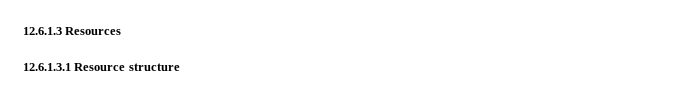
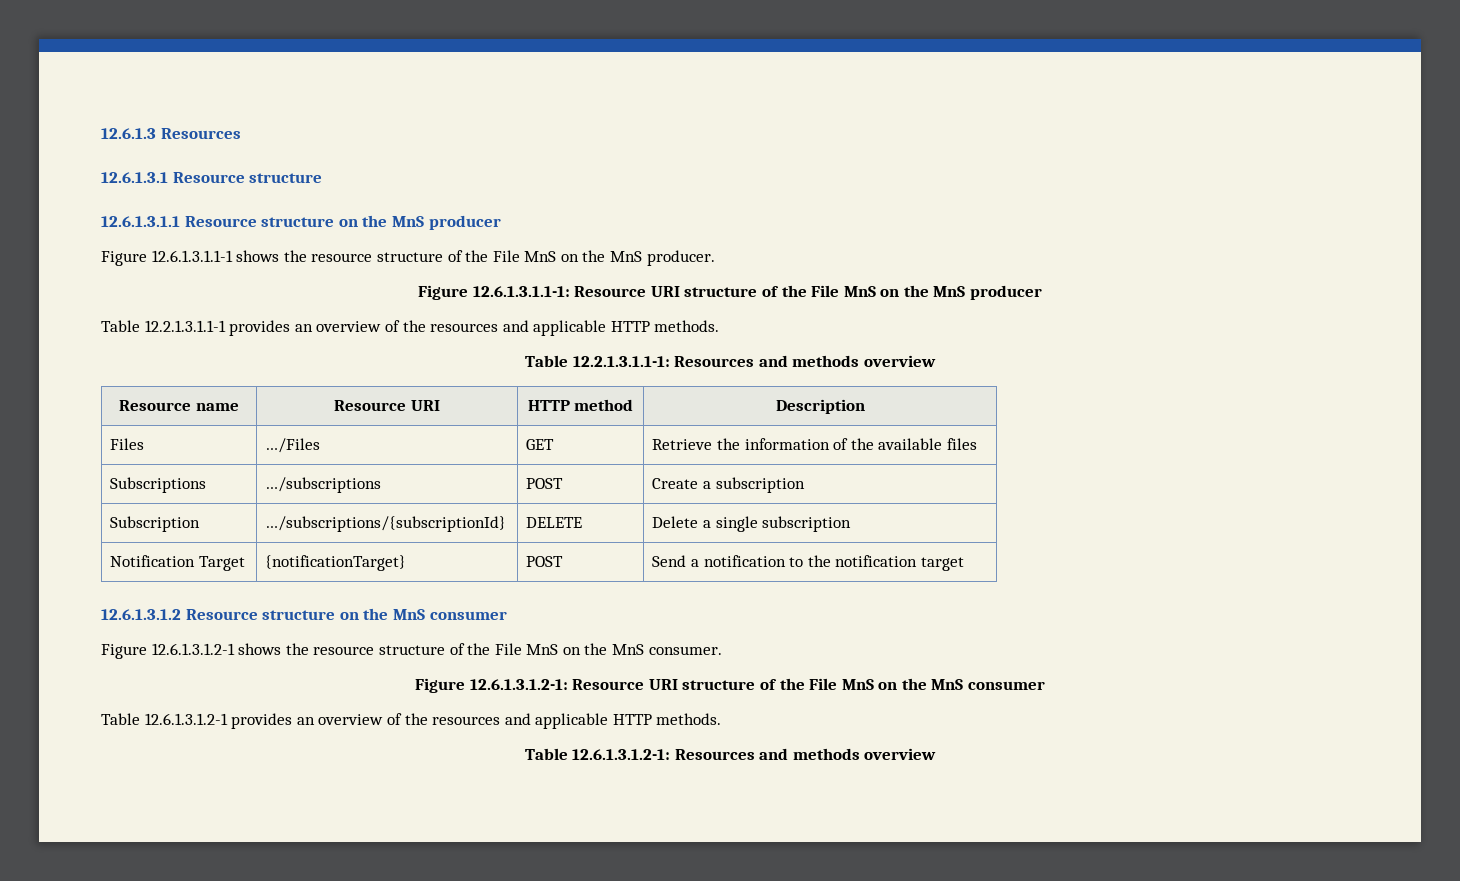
(180, 67) none -> [101,215,501,230] [101,250,715,266] [417,285,1043,300] [101,320,720,336] [525,355,936,367] [119,400,239,411] [334,400,440,411] [527,399,634,411] [775,399,865,414] [110,438,145,450] [265,438,321,453] [526,439,555,450] [652,438,977,450] [110,477,207,493] [265,477,382,493] [526,478,564,489] [652,477,805,493] [110,516,201,532] [265,516,507,532] [526,517,583,528] [652,516,852,532] [110,555,245,571] [265,555,407,571] [526,556,564,567] [652,555,964,571] [101,608,507,620] [101,643,722,659] [414,678,1046,693] [101,713,722,729] [524,748,937,760] // 12.6.1.3.1.1 Resource structure on the MnS producer // Figure 12.6.1.3.1.1-1 shows the resource structure of the File MnS on the MnS producer. // Figure 12.6.1.3.1.1-1: Resource URI structure of the File MnS on the MnS producer // Table 12.2.1.3.1.1-1 provides an overview of the resources and applicable HTTP methods. // Table 12.2.1.3.1.1-1: Resources and methods overview // Resource name | Resource URI | HTTP method | Description // Files | …/Files | GET | Retrieve the information of the available files // Subscriptions | …/subscriptions | POST | Create a subscription // Subscription | …/subscriptions/{subscriptionId} | DELETE | Delete a single subscription // Notification Target | {notificationTarget} | POST | Send a notification to the notification target // 12.6.1.3.1.2 Resource structure on the MnS consumer // Figure 12.6.1.3.1.2-1 shows the resource structure of the File MnS on the MnS consumer. // Figure 12.6.1.3.1.2-1: Resource URI structure of the File MnS on the MnS consumer // Table 12.6.1.3.1.2-1 provides an overview of the resources and applicable HTTP methods. // Table 12.6.1.3.1.2-1: Resources and methods overview

